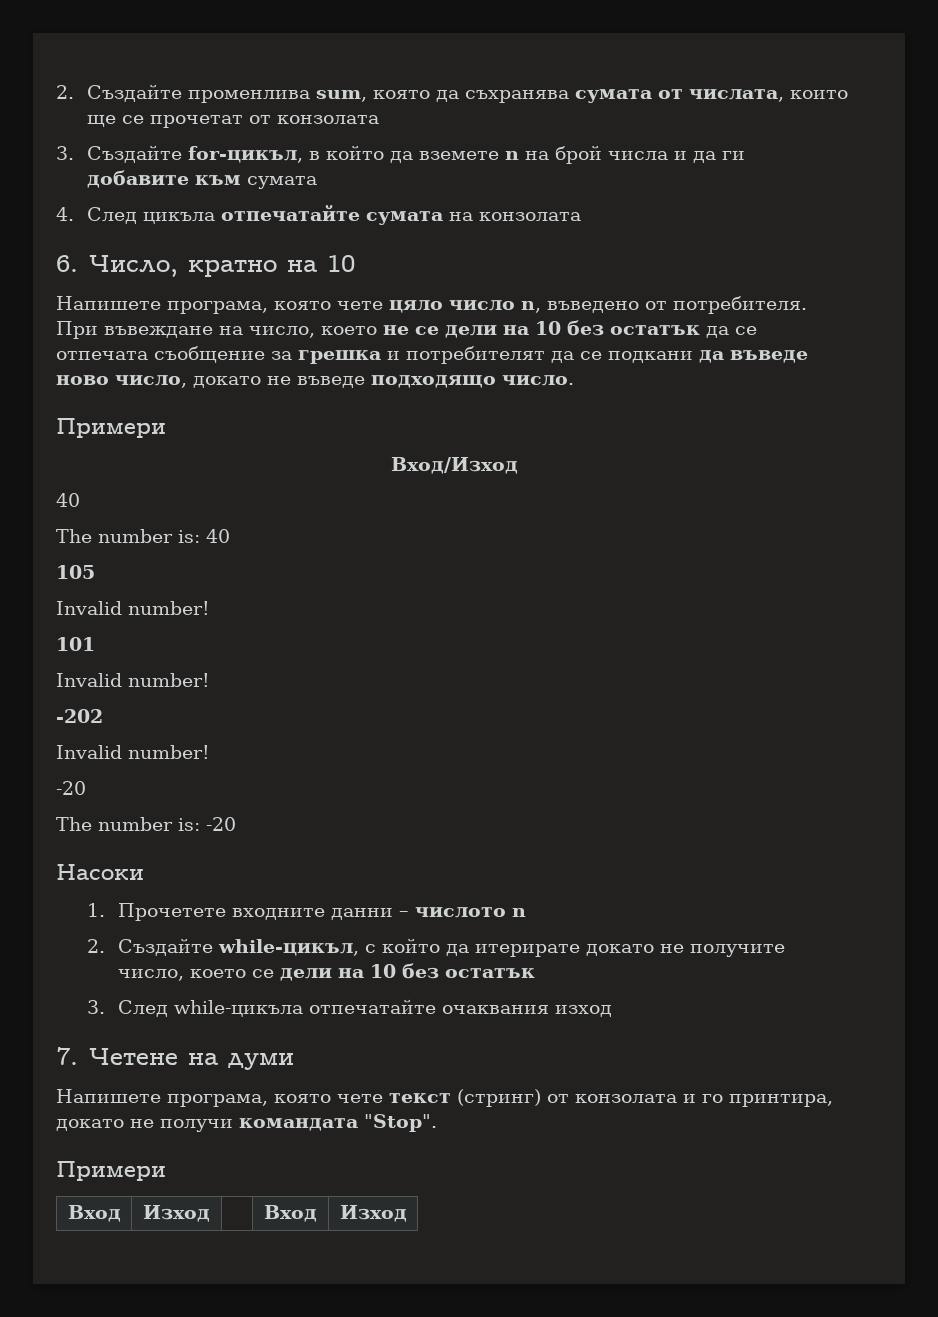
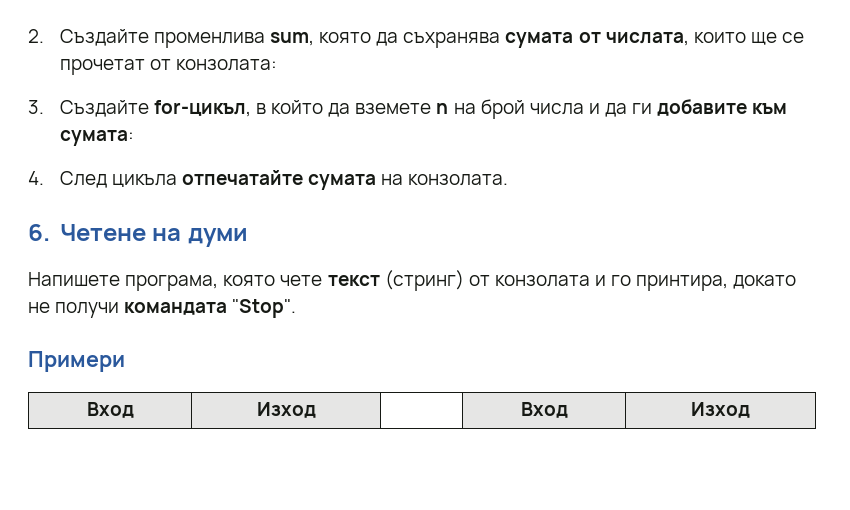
[276,115,379,124] конзолата -> [175,59,277,71] конзолата:
[246,176,317,189] сумата -> [59,130,134,146] сумата:
[478,212,581,221] [56,255,355,277] [56,296,807,314] [56,320,757,339] [56,346,808,364] [56,375,574,388] [56,418,166,438] [390,457,518,474] [56,493,80,507] [56,529,230,543] [56,565,95,579] [56,601,210,615] [56,637,95,651] [56,673,210,687] [56,709,103,723] [56,745,210,759] [56,781,86,795] [56,817,236,831] [56,864,144,880] [86,903,526,921] [86,938,785,957] [117,963,535,981] [86,999,612,1017] [56,1047,78,1065] конзолата // 6. Число, кратно на 10 // Напишете програма, която чете цяло число n, въведено от потребителя. При въвеждане на число, което не се дели на 10 без остатък да се отпечата съобщение за грешка и потребителят да се подкани да въведе ново число, докато не въведе подходящо число. // Примери // Вход/Изход // 40 // The number is: 40 // 105 // Invalid number! // 101 // Invalid number! // -202 // Invalid number! // -20 // The number is: -20 // Насоки // 1. Прочетете входните данни – числото n // 2. Създайте while-цикъл, с който да итерирате докато не получите число, което се дели на 10 без остатък // 3. След while-цикъла отпечатайте очаквания изход // 7. -> [408,174,509,186] [28,224,50,241] конзолата. // 6.

